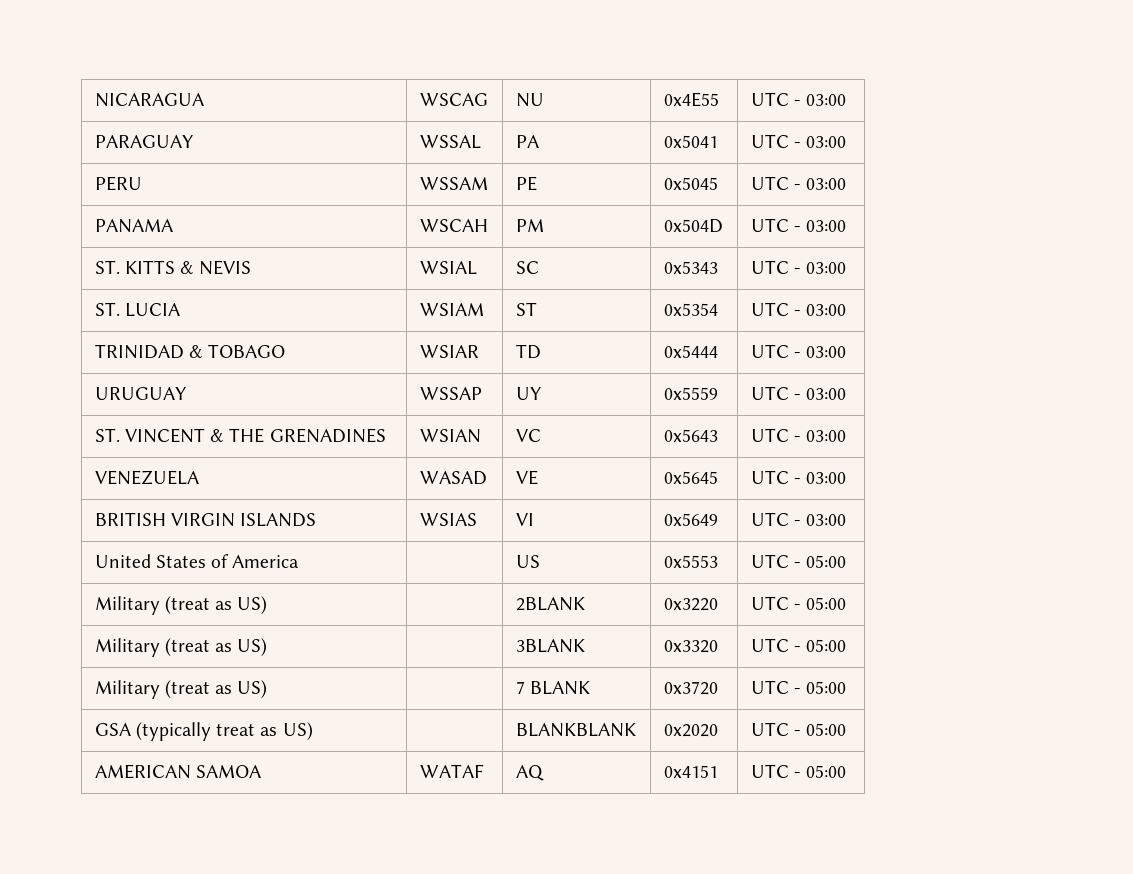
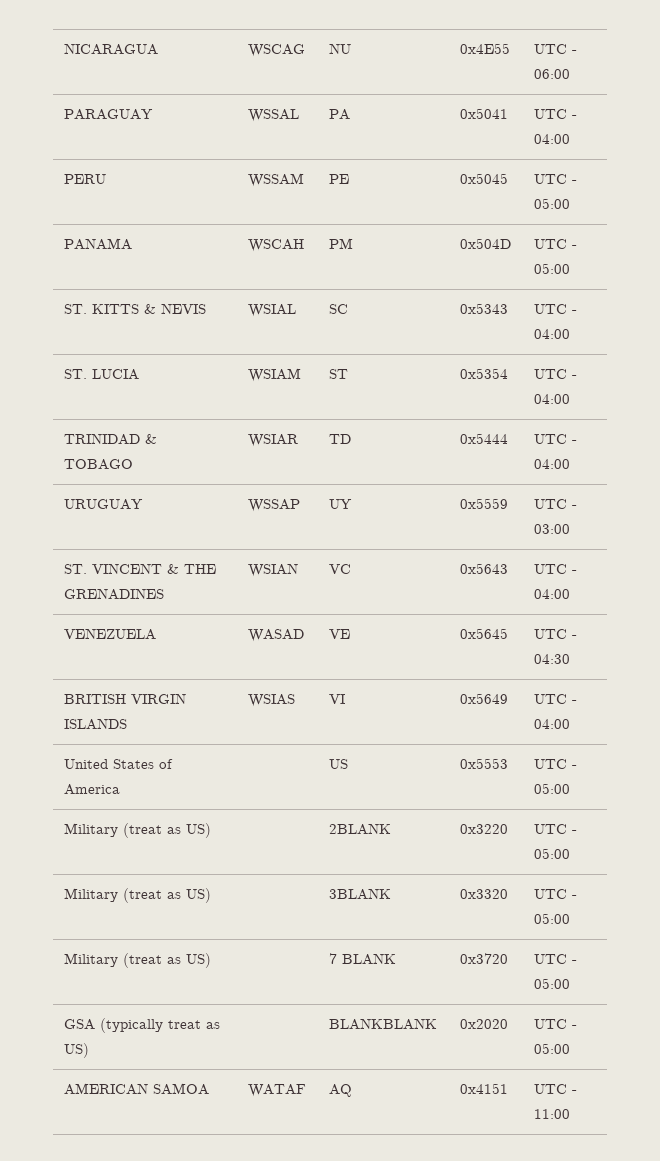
[806,94,847,106] 03:00 -> [534,69,571,79] 06:00
[806,136,847,148] 03:00 -> [534,134,571,144] 04:00
[806,178,847,190] 03:00 -> [534,198,571,209] 05:00
[806,220,847,232] 03:00 -> [534,263,571,274] 05:00
[806,262,847,274] 03:00 -> [534,329,571,339] 04:00
[806,304,847,316] 03:00 -> [534,394,571,404] 04:00
[806,346,847,358] 03:00 -> [534,459,571,469] 04:00
[806,430,847,442] 03:00 -> [534,589,571,599] 04:00
[806,472,847,484] 03:00 -> [534,654,571,664] 04:30
[806,514,847,526] 03:00 -> [534,719,571,729] 04:00
[806,765,847,778] 05:00 -> [534,1109,571,1119] 11:00

